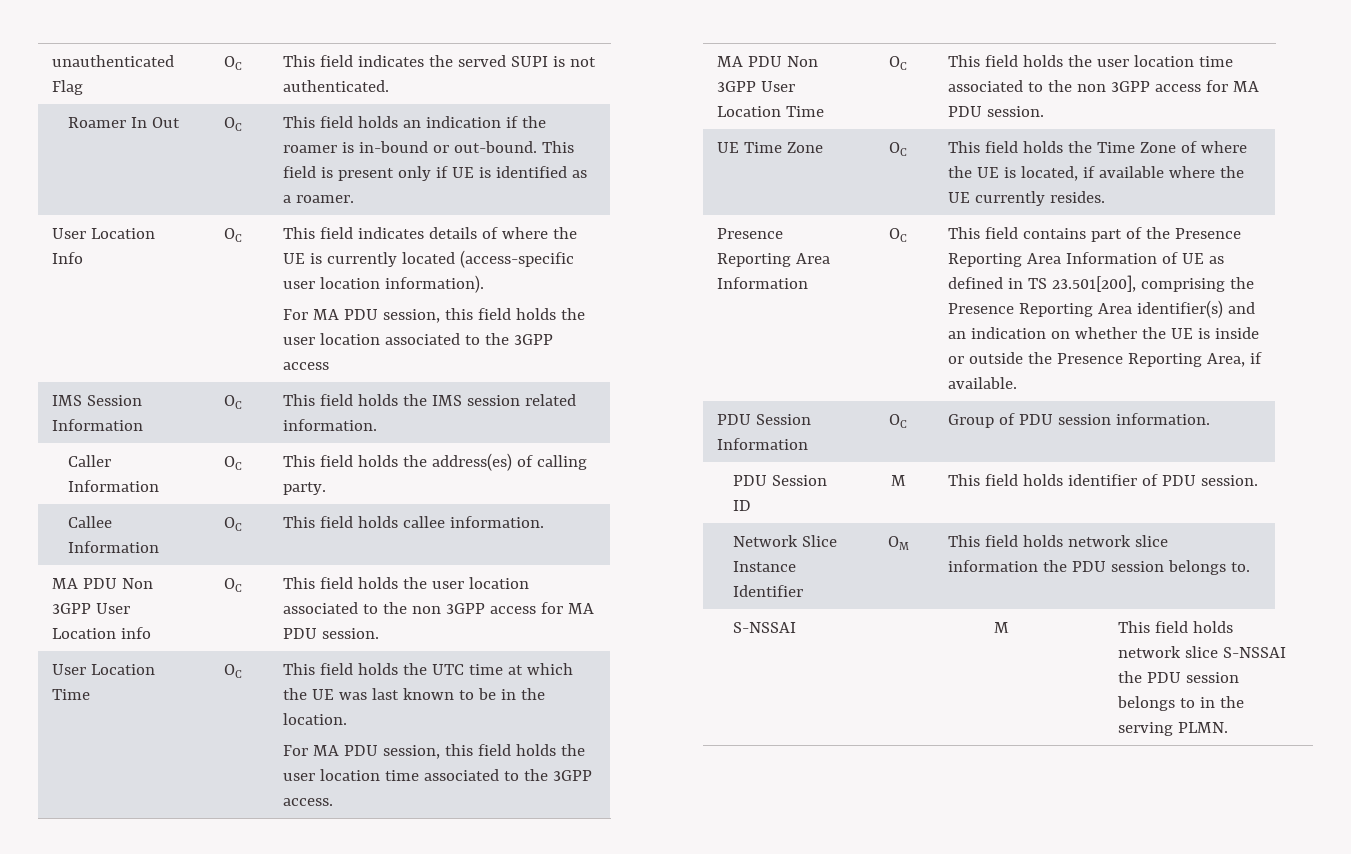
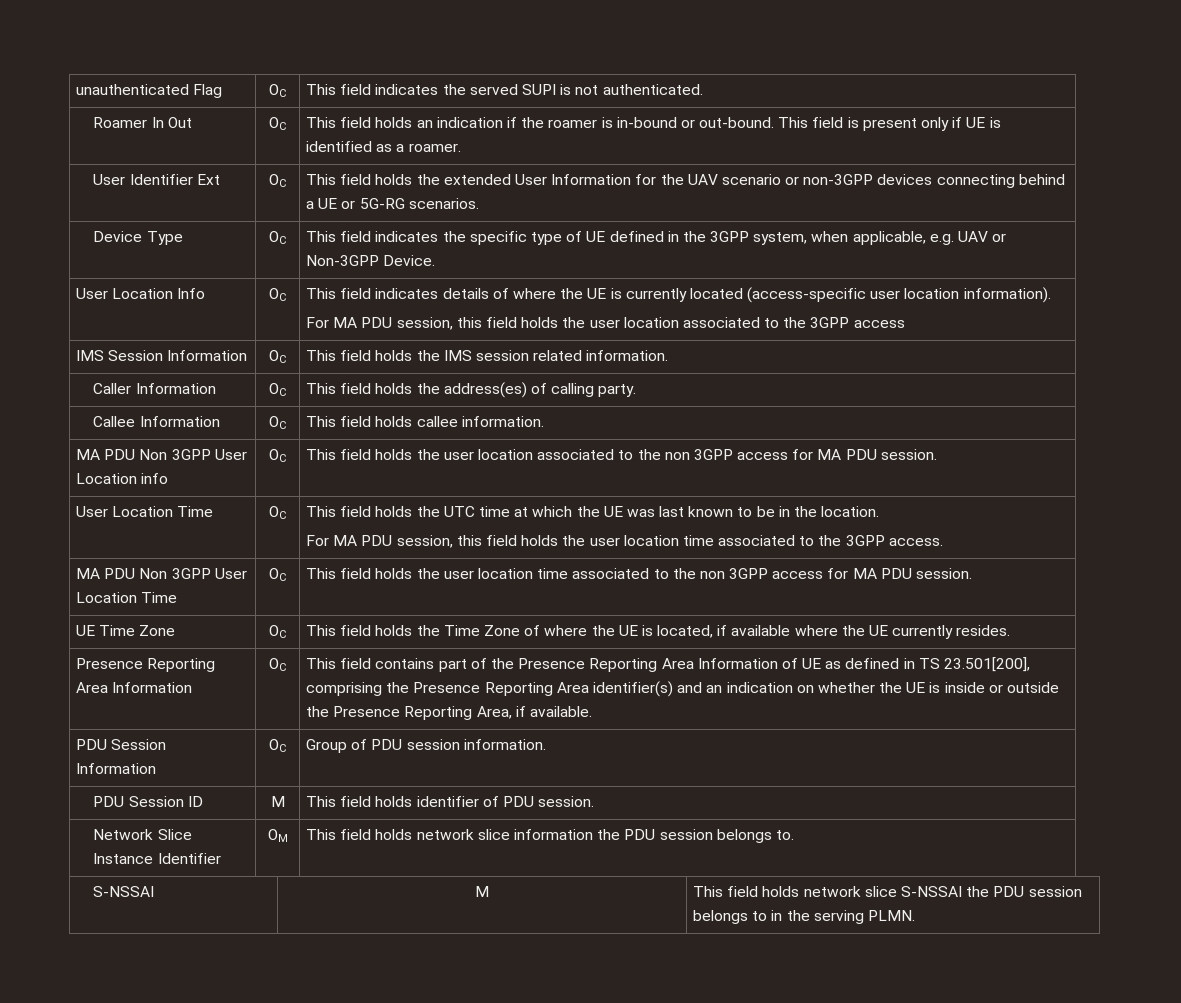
(354, 199) none -> [93,174,220,185] [269,174,286,187] [306,174,1065,188] [306,198,479,209] [93,231,183,245] [269,231,286,244] [306,231,1007,245] [306,255,436,266] // User Identifier Ext | OC | This field holds the extended User Information for the UAV scenario or non-3GPP devices connecting behind a UE or 5G-RG scenarios. // Device Type | OC | This field indicates the specific type of UE defined in the 3GPP system, when applicable, e.g. UAV or Non-3GPP Device.

